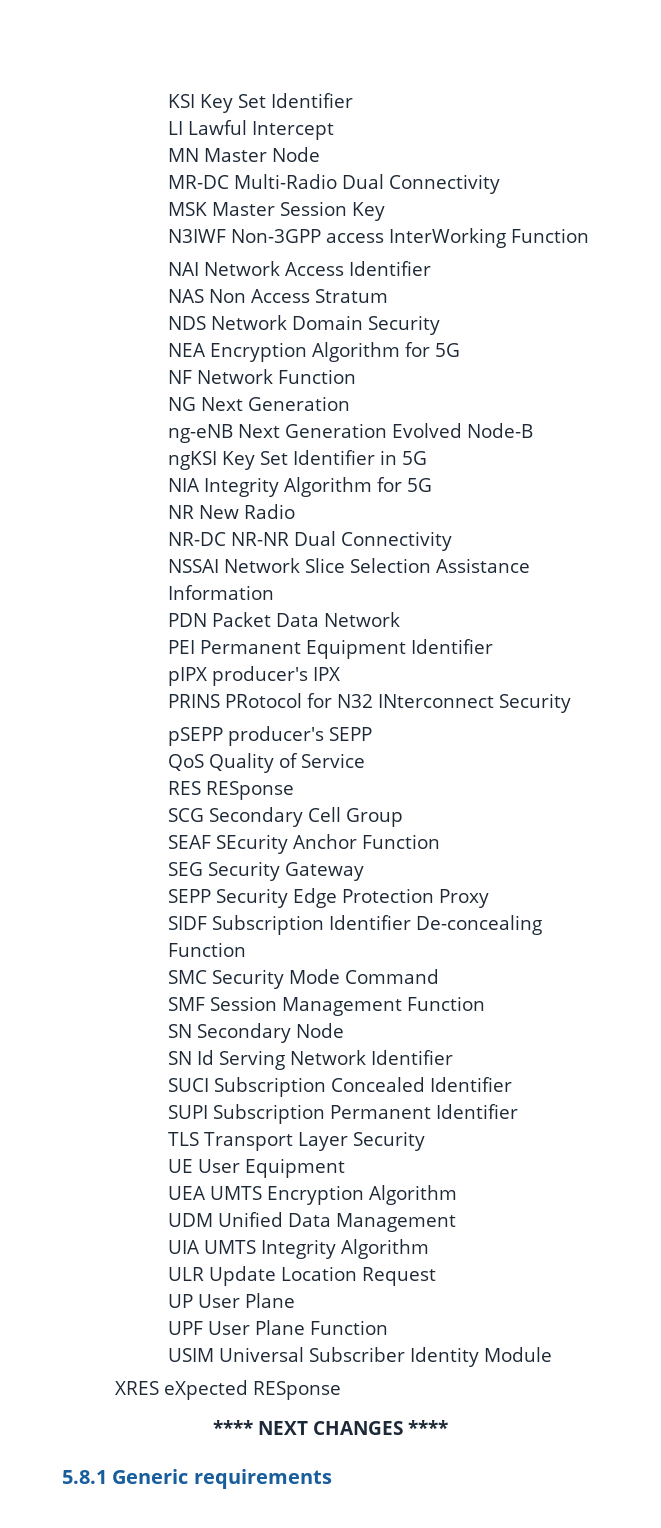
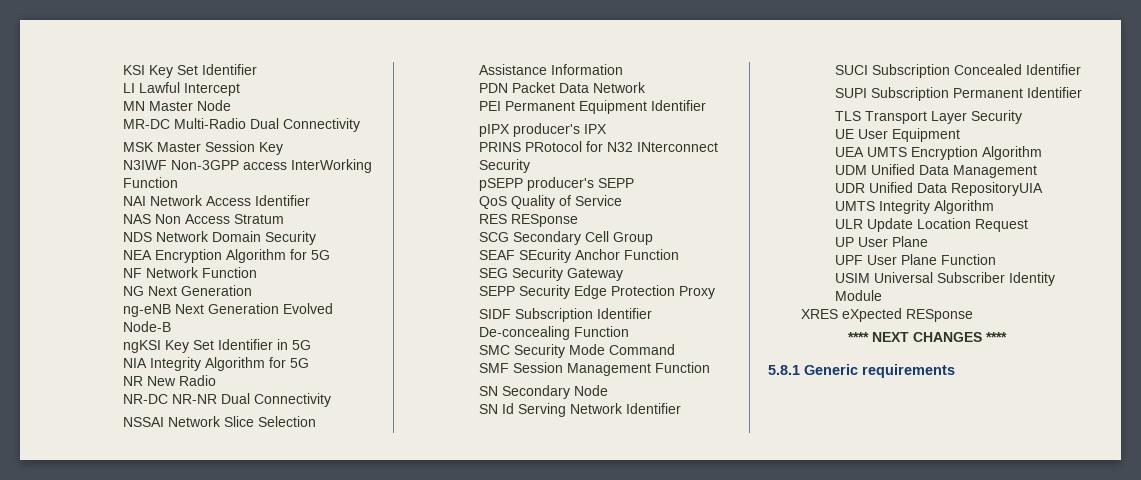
[168,1240,201,1254] UIA -> [834,182,1043,196] UDR Unified Data RepositoryUIA

